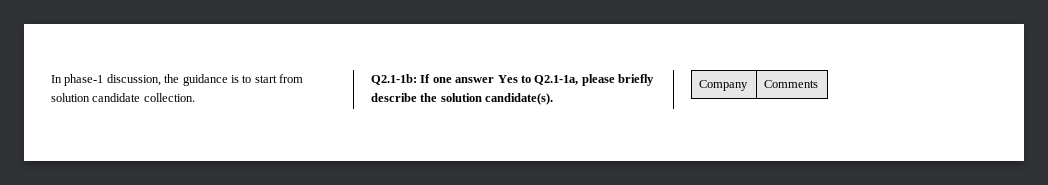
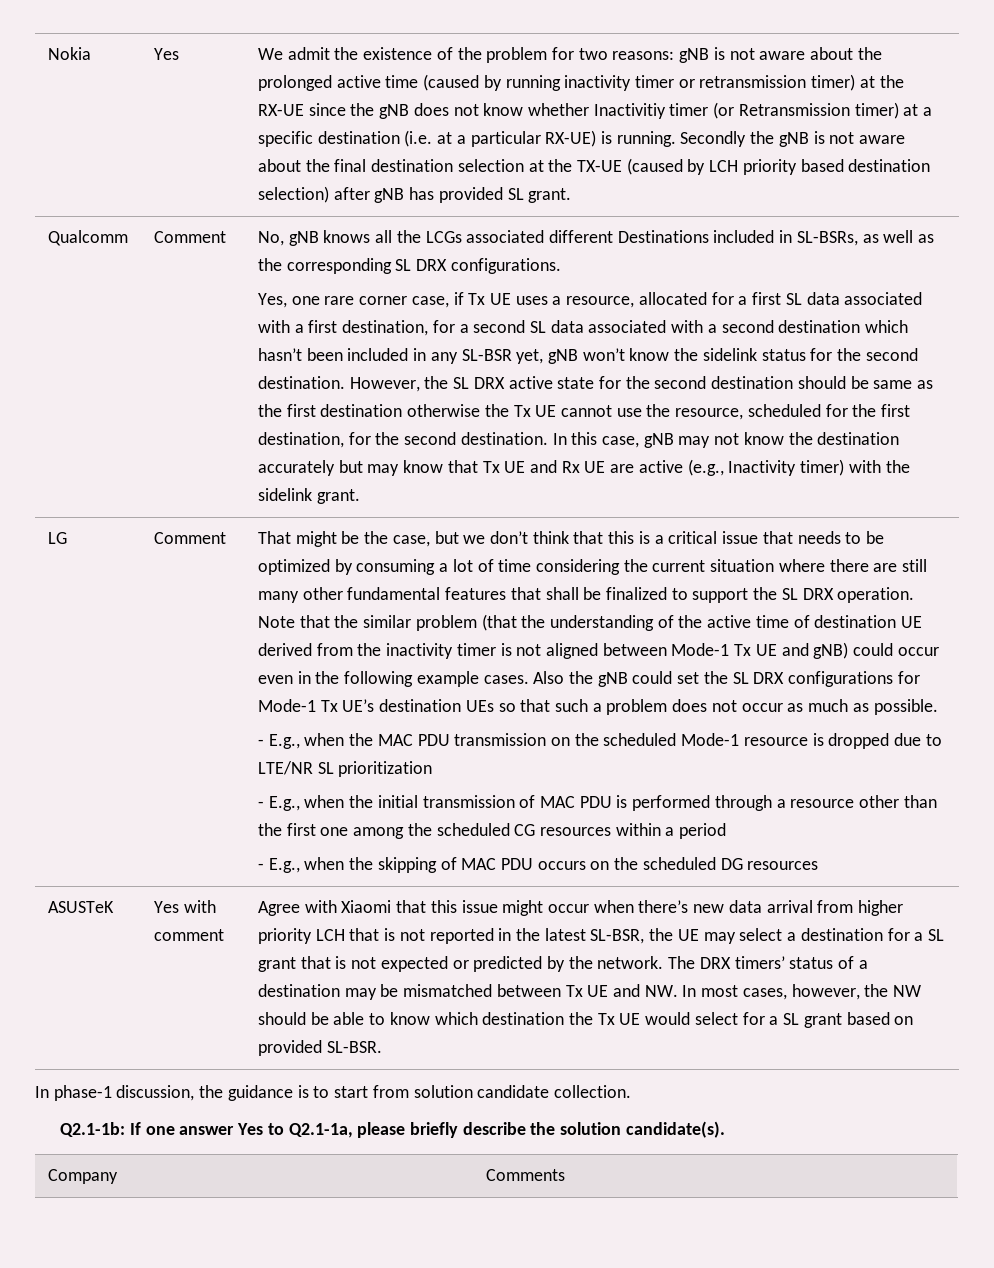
(51, 79) none -> [47,47,91,60] [153,48,179,60] [257,47,882,63] [257,74,904,91] [257,102,933,119] [257,130,906,147] [257,158,931,175] [257,186,572,203] [47,230,128,246] [153,231,226,243] [257,230,935,246] [257,258,561,274] [257,292,923,308] [257,320,909,336] [257,348,918,364] [257,376,934,392] [257,404,911,420] [257,432,900,448] [257,459,910,476] [257,488,360,504] [47,532,67,544] [153,532,226,544] [257,531,884,547] [257,559,928,575] [257,587,915,603] [257,614,923,631] [257,642,939,659] [257,671,920,687] [257,699,938,715] [257,733,942,749] [257,761,433,777] [257,795,937,811] [257,823,727,839] [257,857,819,873] [47,901,114,913] [153,900,216,913] [153,929,224,941] [257,900,904,916] [257,928,944,944] [257,956,868,972] [257,984,922,1000] [257,1012,914,1028] [257,1040,382,1056] Nokia | Yes | We admit the existence of the problem for two reasons: gNB is not aware about the prolonged active time (caused by running inactivity timer or retransmission timer) at the RX-UE since the gNB does not know whether Inactivitiy timer (or Retransmission timer) at a specific destination (i.e. at a particular RX-UE) is running. Secondly the gNB is not aware about the final destination selection at the TX-UE (caused by LCH priority based destination selection) after gNB has provided SL grant. // Qualcomm | Comment | No, gNB knows all the LCGs associated different Destinations included in SL-BSRs, as well as the corresponding SL DRX configurations. // Yes, one rare corner case, if Tx UE uses a resource, allocated for a first SL data associated with a first destination, for a second SL data associated with a second destination which hasn’t been included in any SL-BSR yet, gNB won’t know the sidelink status for the second destination. However, the SL DRX active state for the second destination should be same as the first destination otherwise the Tx UE cannot use the resource, scheduled for the first destination, for the second destination. In this case, gNB may not know the destination accurately but may know that Tx UE and Rx UE are active (e.g., Inactivity timer) with the sidelink grant. // LG | Comment | That might be the case, but we don’t think that this is a critical issue that needs to be optimized by consuming a lot of time considering the current situation where there are still many other fundamental features that shall be finalized to support the SL DRX operation. Note that the similar problem (that the understanding of the active time of destination UE derived from the inactivity timer is not aligned between Mode-1 Tx UE and gNB) could occur even in the following example cases. Also the gNB could set the SL DRX configurations for Mode-1 Tx UE’s destination UEs so that such a problem does not occur as much as possible. // - E.g., when the MAC PDU transmission on the scheduled Mode-1 resource is dropped due to LTE/NR SL prioritization // - E.g., when the initial transmission of MAC PDU is performed through a resource other than the first one among the scheduled CG resources within a period // - E.g., when the skipping of MAC PDU occurs on the scheduled DG resources // ASUSTeK | Yes with comment | Agree with Xiaomi that this issue might occur when there’s new data arrival from higher priority LCH that is not reported in the latest SL-BSR, the UE may select a destination for a SL grant that is not expected or predicted by the network. The DRX timers’ status of a destination may be mismatched between Tx UE and NW. In most cases, however, the NW should be able to know which destination the Tx UE would select for a SL grant based on provided SL-BSR. //

